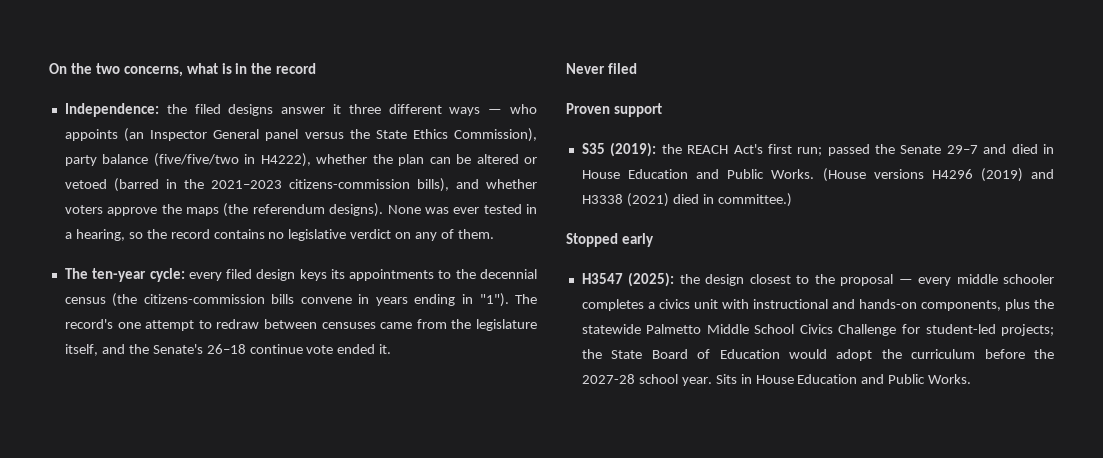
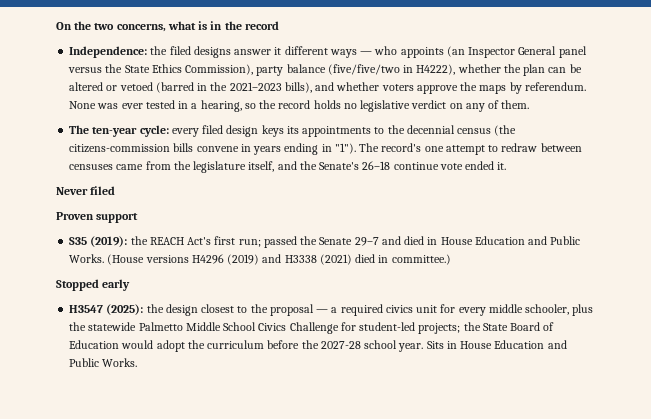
[348,104,381,114] three -> (282, 51) none
[288,179,410,189] citizens-commission -> (282, 86) none
[223,203,384,217] (the referendum designs). -> [509,82,586,94] by referendum.
[213,229,265,239] contains -> [313,100,341,109] holds
[918,274,1054,286] [581,299,1001,311] every middle schooler completes a civics unit with instructional and hands-on components, -> [331,304,570,316] a required civics unit for every middle schooler,

